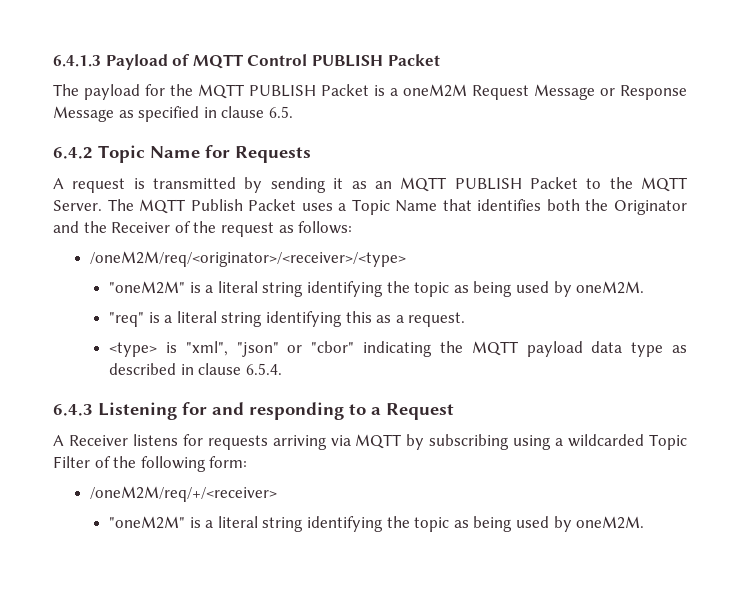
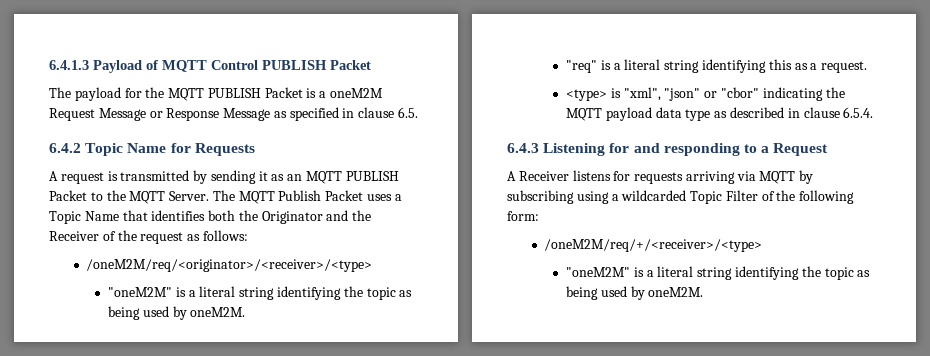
[90,486,278,502] /oneM2M/req/+/<receiver> -> [544,239,763,252] /oneM2M/req/+/<receiver>/<type>

